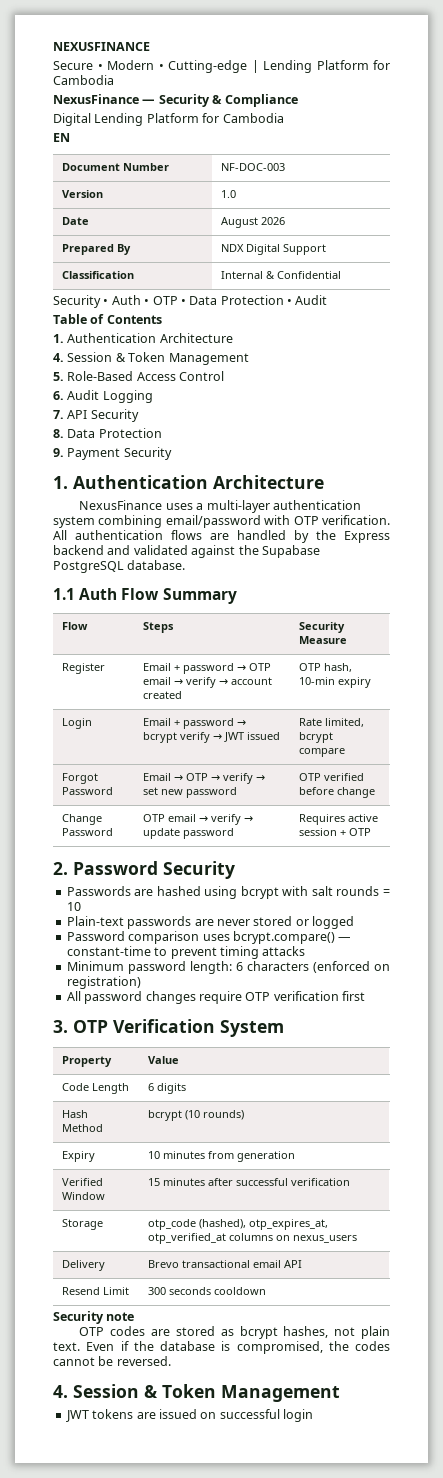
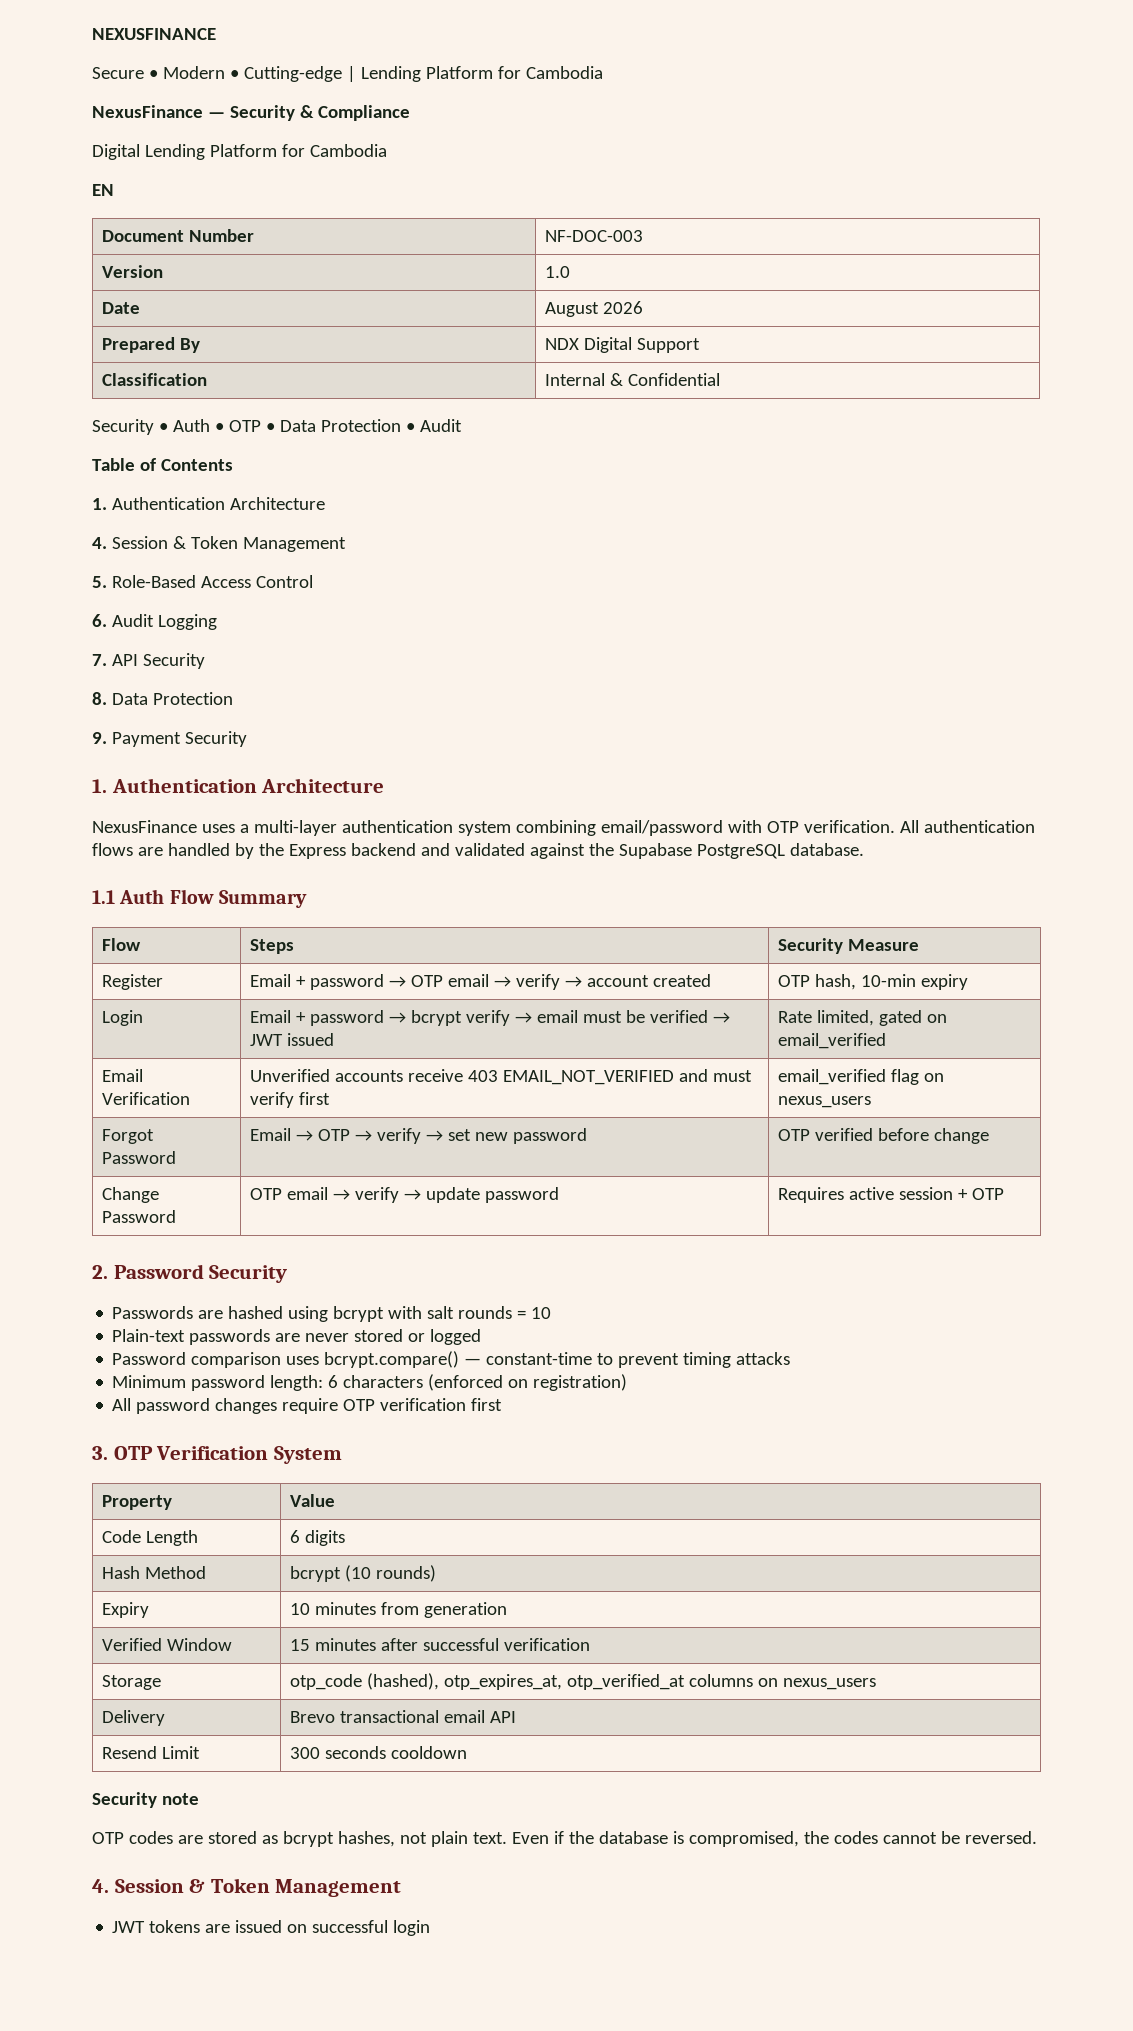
(223, 737) none -> [537,1010,731,1023] email must be verified →
[299,732,334,743] [299,748,346,757] bcrypt compare -> [879,1010,948,1026] [778,1033,887,1049] [102,1069,144,1082] [102,1092,191,1105] [250,1069,753,1085] [250,1092,331,1108] [778,1069,945,1085] [778,1096,872,1108] gated on email_verified // Email Verification | Unverified accounts receive 403 EMAIL_NOT_VERIFIED and must verify first | email_verified flag on nexus_users

